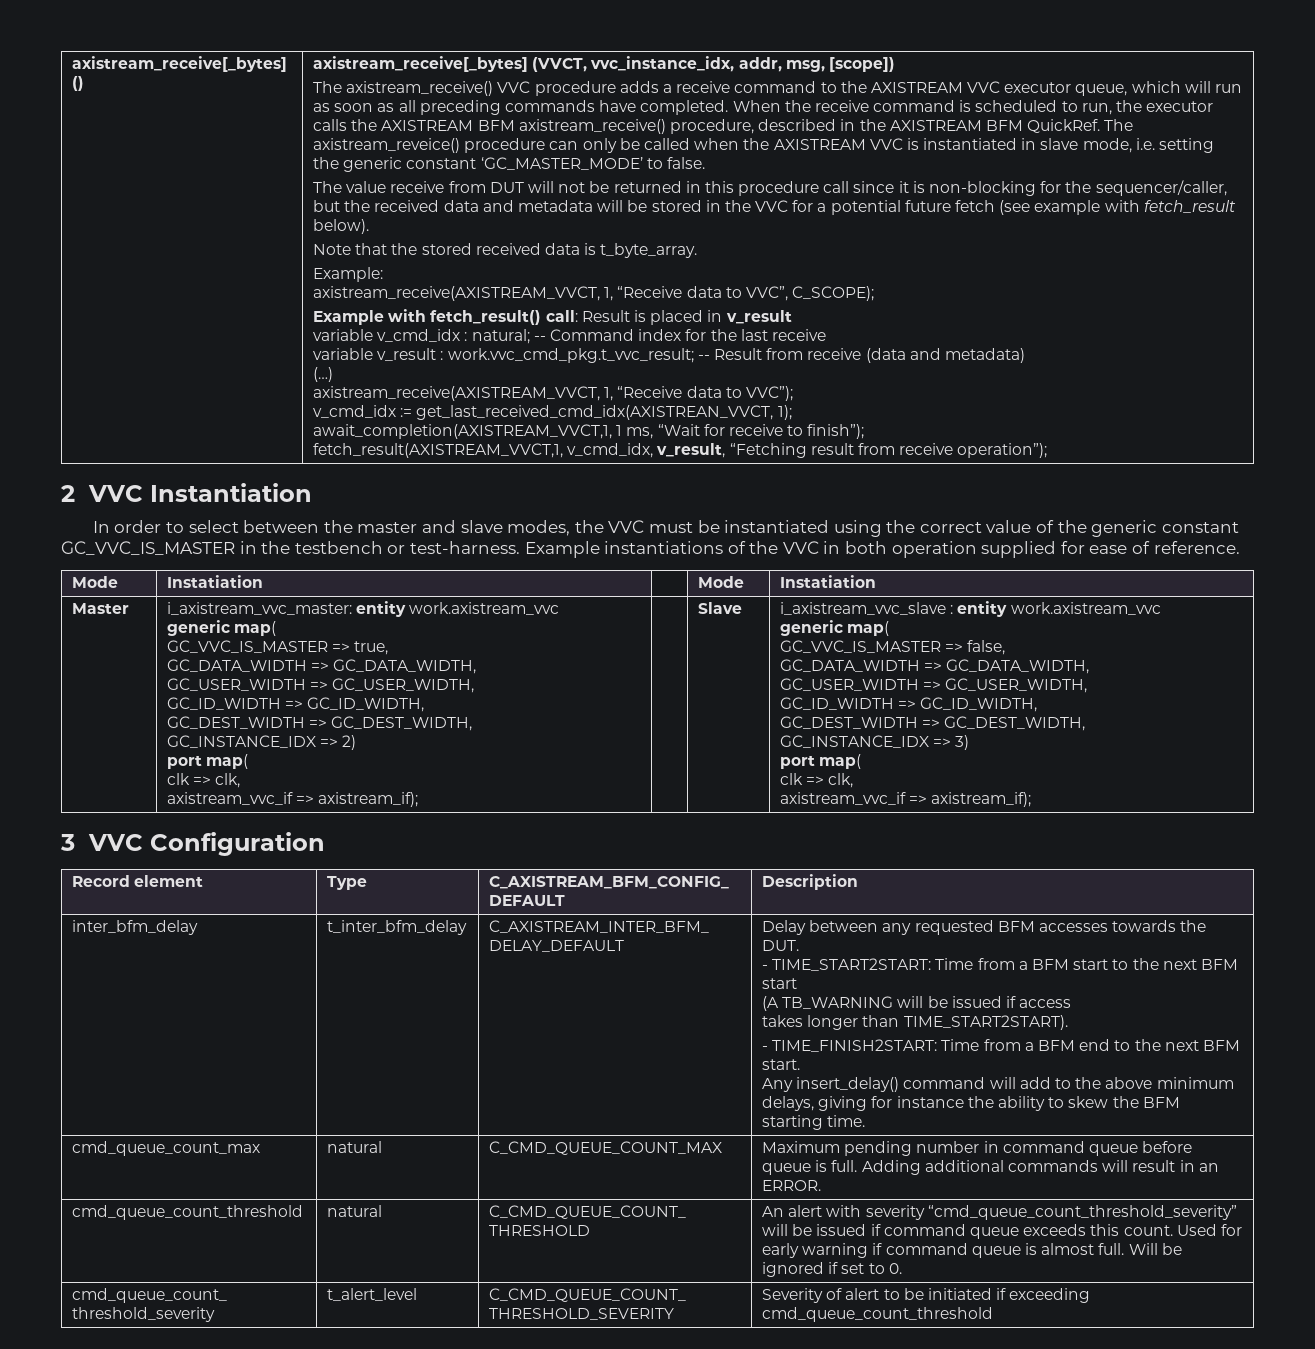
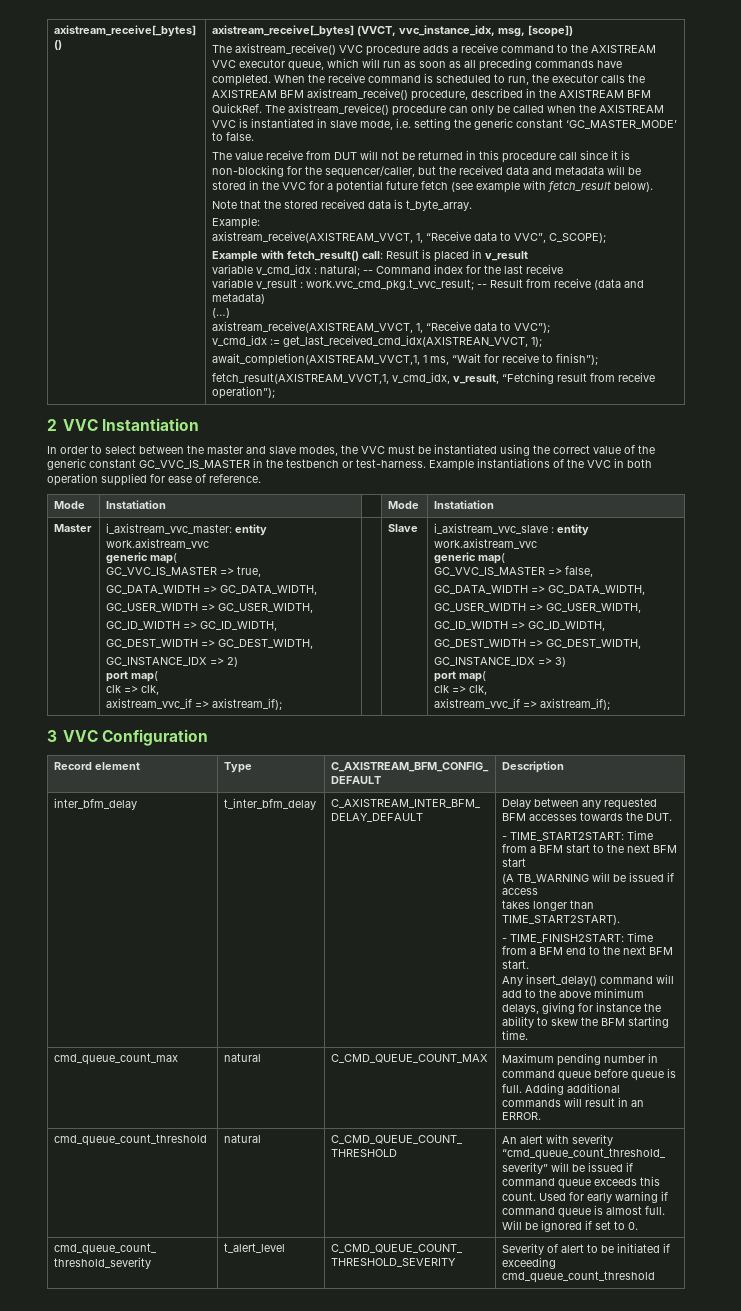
[738,57,782,72] addr, -> (496, 30) none

